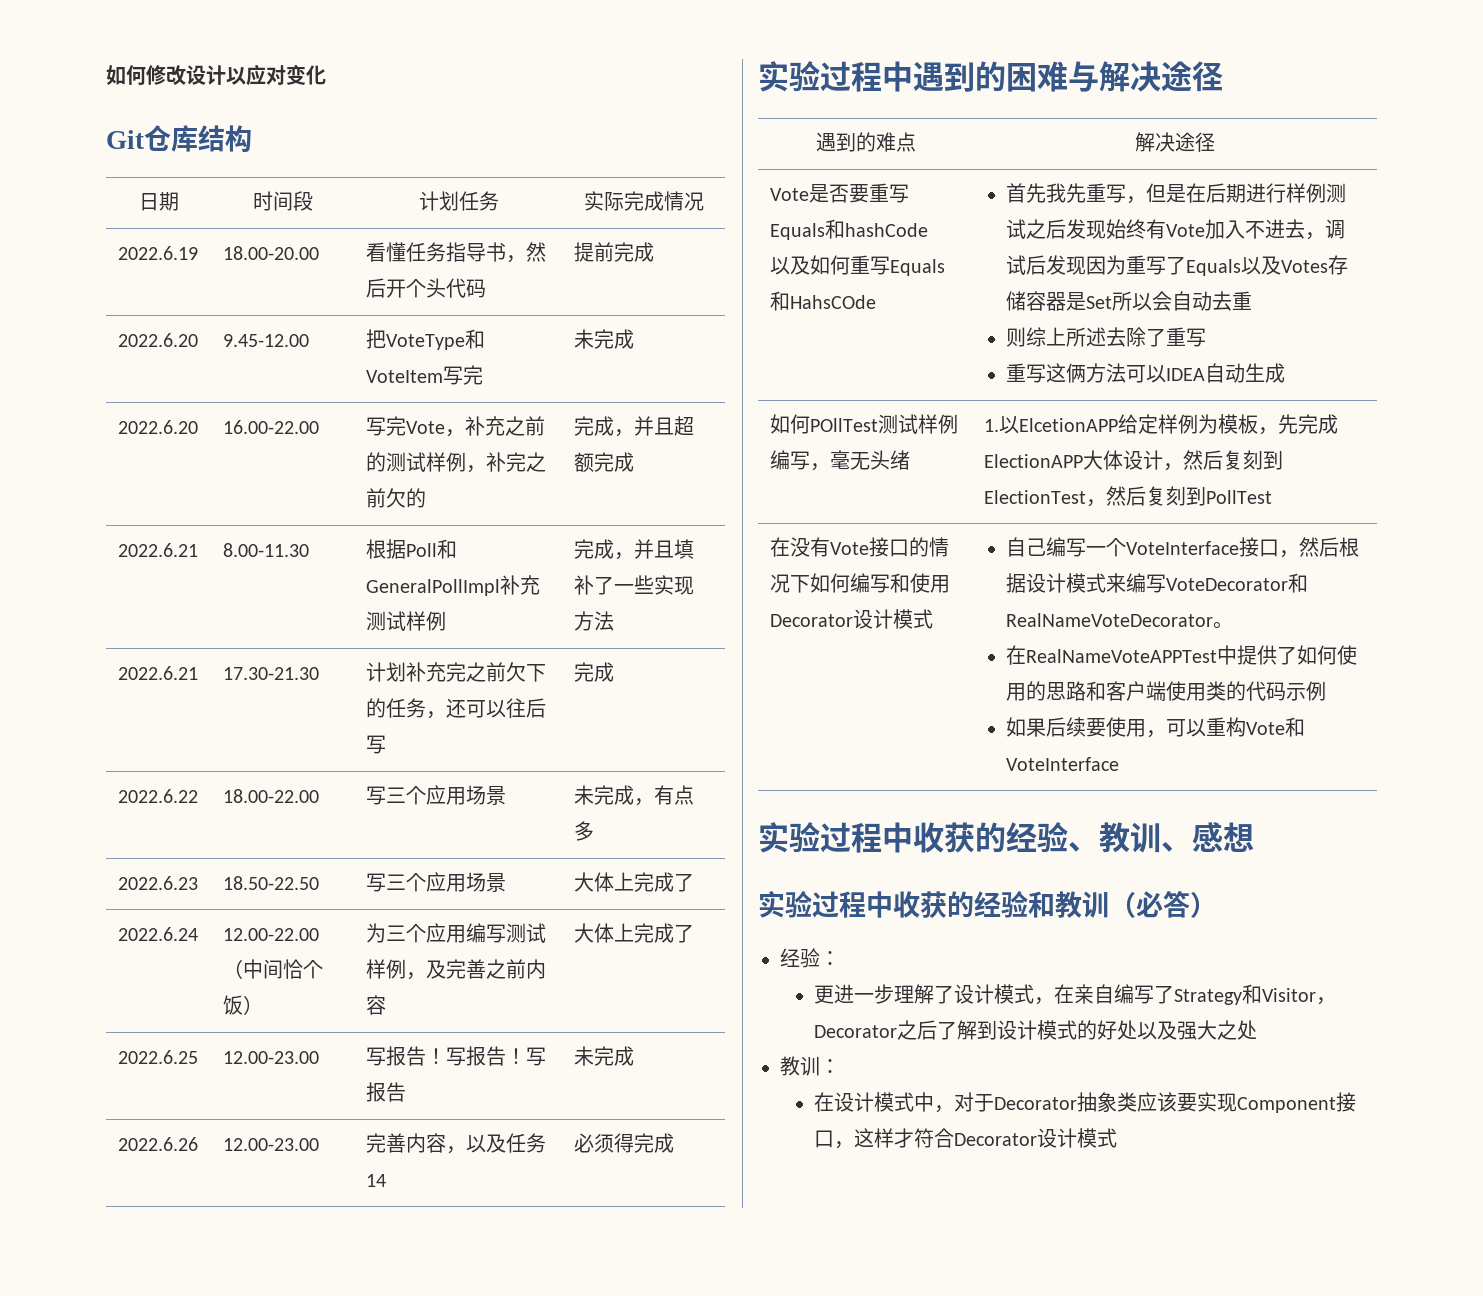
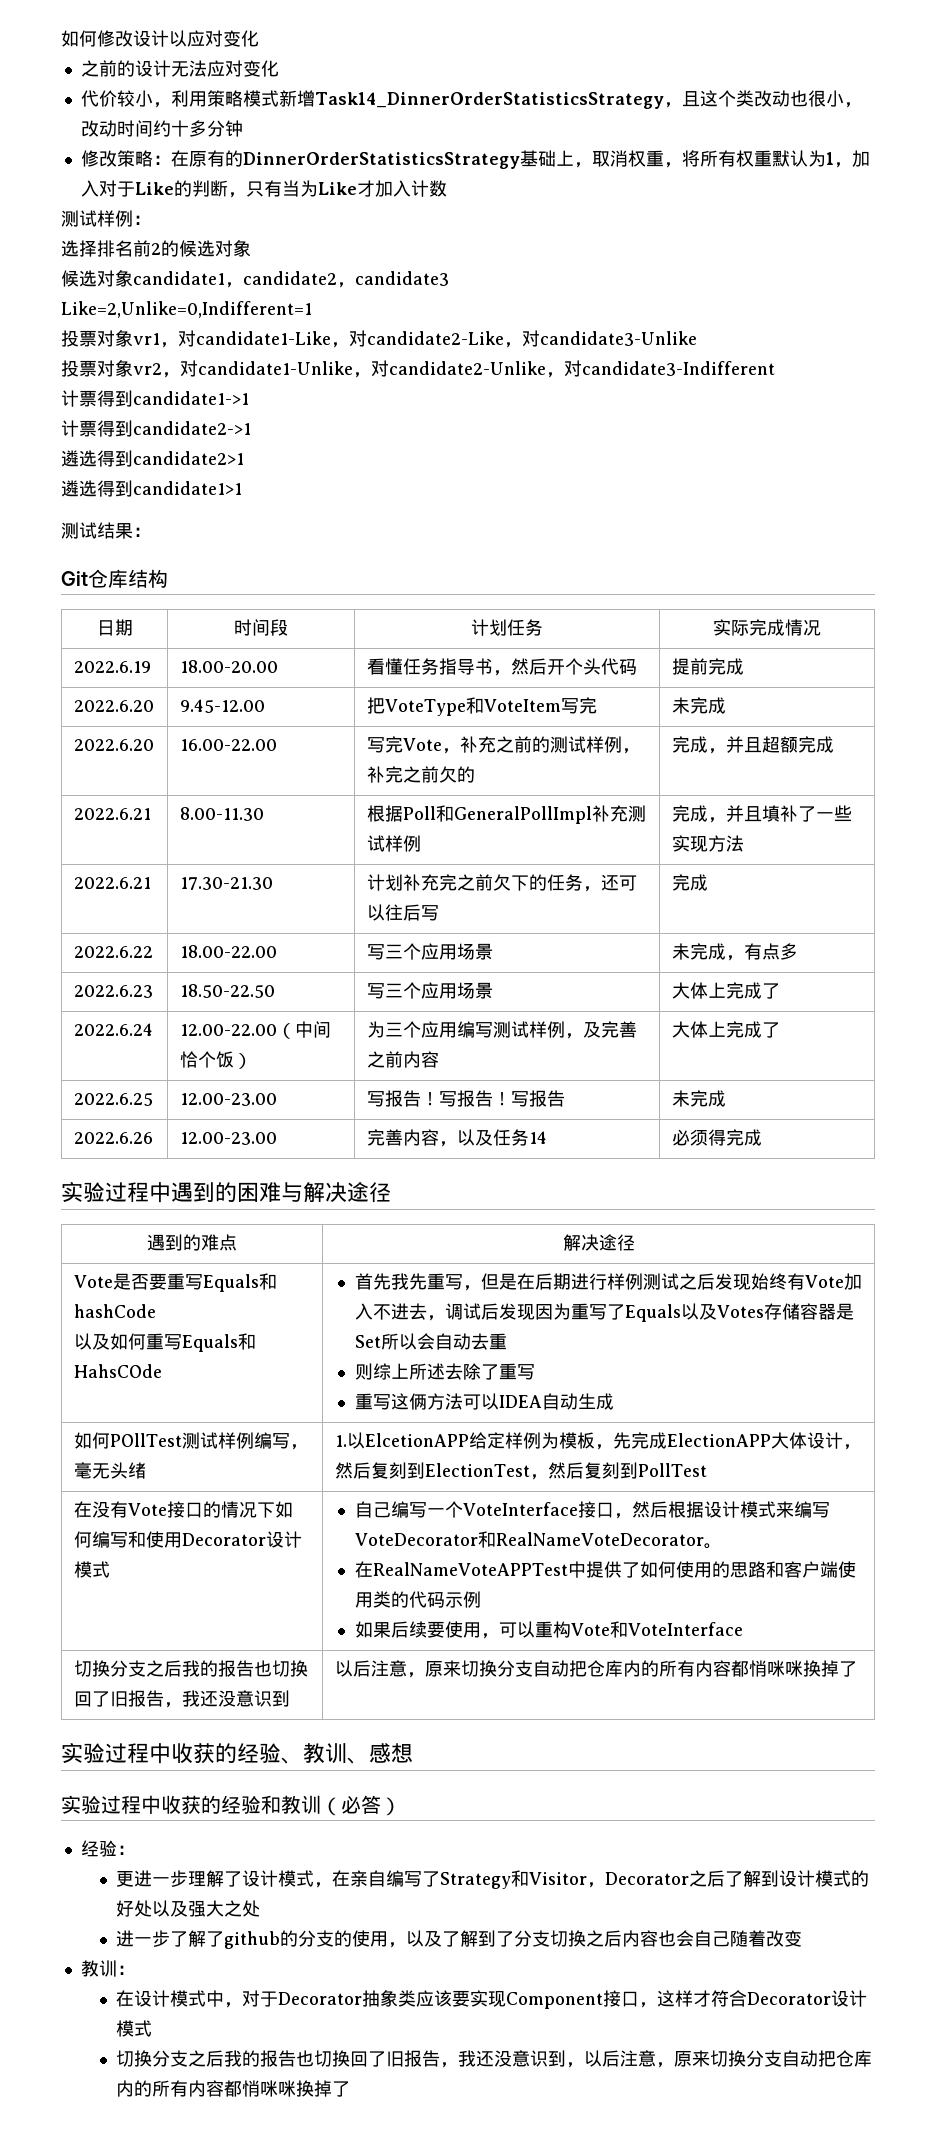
(326, 75) none -> [80,60,279,77] [80,90,862,109] [80,120,243,137] [80,150,870,169] [80,180,447,198] [61,210,151,227] [61,240,251,257] [61,270,449,288] [61,301,312,318] [61,330,697,348] [61,360,775,378] [61,390,249,407] [61,420,251,437] [61,450,244,467] [61,480,242,497] [61,522,151,539] // 之前的设计无法应对变化 // 代价较小，利用策略模式新增Task14_DinnerOrderStatisticsStrategy，且这个类改动也很小，改动时间约十多分钟 // 修改策略：在原有的DinnerOrderStatisticsStrategy基础上，取消权重，将所有权重默认为1，加入对于Like的判断，只有当为Like才加入计数 // 测试样例： // 选择排名前2的候选对象 // 候选对象candidate1，candidate2，candidate3 // Like=2,Unlike=0,Indifferent=1 // 投票对象vr1，对candidate1-Like，对candidate2-Like，对candidate3-Unlike // 投票对象vr2，对candidate1-Unlike，对candidate2-Unlike，对candidate3-Indifferent // 计票得到candidate1->1 // 计票得到candidate2->1 // 遴选得到candidate2>1 // 遴选得到candidate1>1 // 测试结果：
(1120, 764) none -> [73,1660,308,1677] [73,1690,290,1708] [334,1660,857,1678] // 切换分支之后我的报告也切换回了旧报告，我还没意识到 | 以后注意，原来切换分支自动把仓库内的所有内容都悄咪咪换掉了
(1258, 1030) none -> [116,1930,803,1949] // 进一步了解了github的分支的使用，以及了解到了分支切换之后内容也会自己随着改变
(1118, 1138) none -> [116,2050,873,2068] [116,2080,351,2097] // 切换分支之后我的报告也切换回了旧报告，我还没意识到，以后注意，原来切换分支自动把仓库内的所有内容都悄咪咪换掉了

